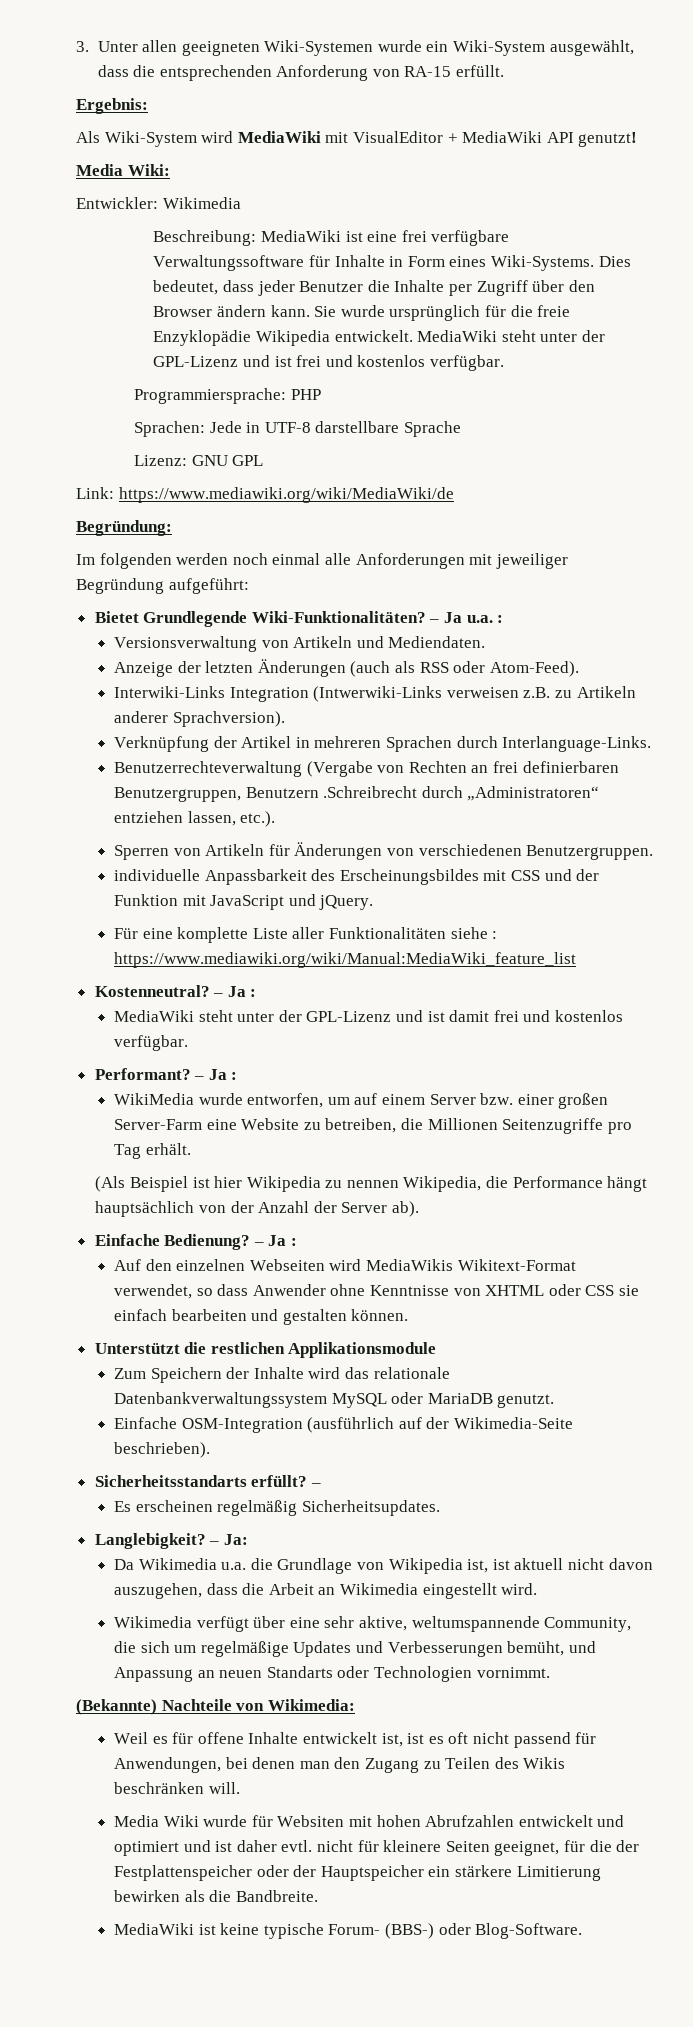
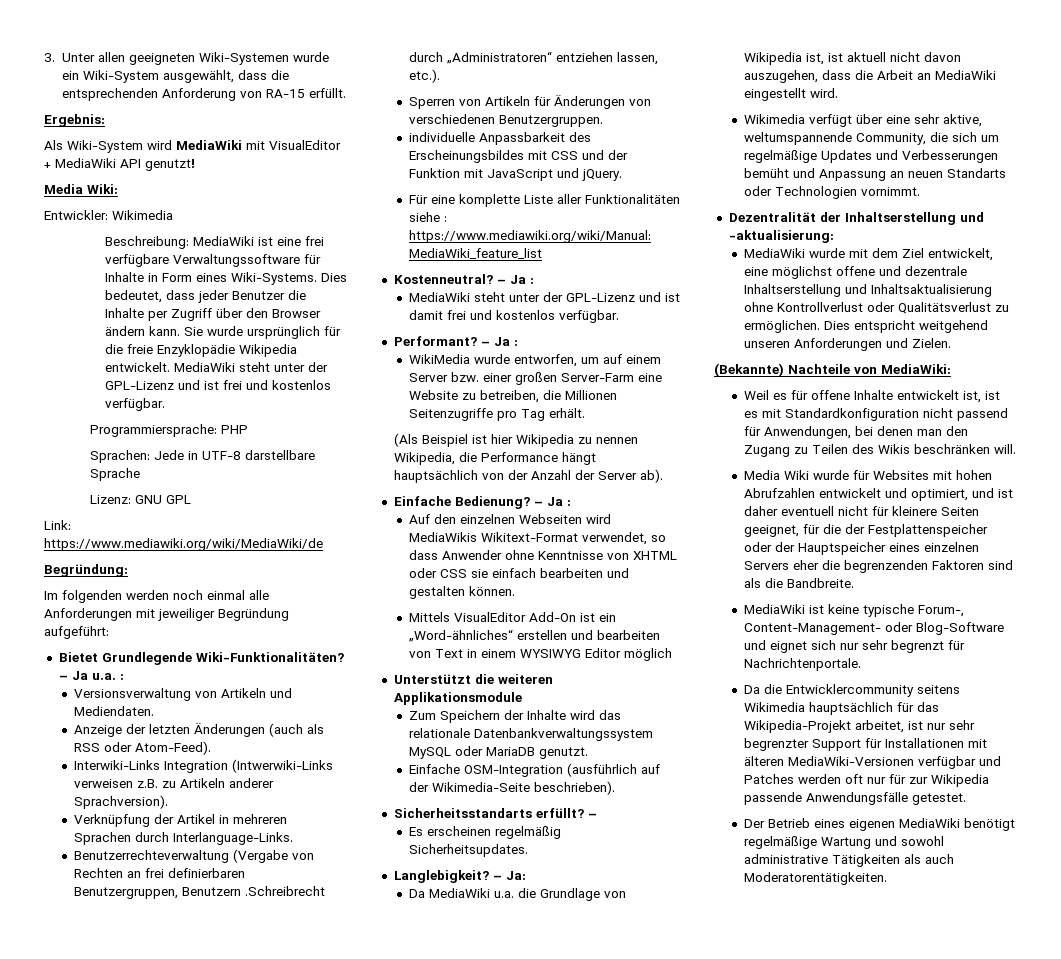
(409, 1315) none -> [409,612,617,622] [409,629,661,642] [409,648,673,661] // Mittels VisualEditor Add-On ist ein „Word-ähnliches“ erstellen und bearbeiten von Text in einem WYSIWYG Editor möglich
[210,1342,285,1354] restlichen -> [497,674,553,684] weiteren
[138,1558,217,1570] Wikimedia -> [429,888,491,898] MediaWiki
[340,1583,419,1595] Wikimedia -> [935,70,997,80] MediaWiki
[507,1641,565,1656] bemüht, -> [744,168,790,178] bemüht
(550, 1672) none -> [728,212,984,225] [728,230,834,243] [744,248,994,261] [744,266,968,279] [744,284,993,297] [744,302,1010,314] [744,320,989,333] [744,338,952,351] // Dezentralität der Inhaltserstellung und -aktualisierung: // MediaWiki wurde mit dem Ziel entwickelt, eine möglichst offene und dezentrale Inhaltserstellung und Inhaltsaktualisierung ohne Kontrollverlust oder Qualitätsverlust zu ermöglichen. Dies entspricht weitgehend unseren Anforderungen und Zielen.
[267,1699,355,1711] Wikimedia: -> [881,364,951,374] MediaWiki:
[448,1732,469,1744] oft -> [762,408,920,421] mit Standardkonfiguration
[277,1815,345,1827] Websiten -> [873,470,930,480] Websites
[114,1841,180,1856] optimiert -> [911,489,969,501] optimiert,
[281,1840,313,1852] evtl. -> [781,506,835,516] eventuell
[428,1865,601,1881] [114,1890,181,1902] ein stärkere Limitierung bewirken -> [889,542,980,552] [744,560,1014,573] eines einzelnen Servers eher die begrenzenden Faktoren sind
[328,1923,583,1939] Forum- (BBS-) oder Blog-Software. -> [918,605,965,617] [744,622,1005,635] [744,640,966,653] [744,658,862,671] [744,684,961,697] [744,702,940,715] [744,720,976,733] [744,738,988,751] [744,756,1002,769] [744,774,990,787] [744,792,967,805] [744,818,1016,831] [744,836,945,849] [744,854,955,867] [744,872,888,885] Forum-, Content-Management- oder Blog-Software und eignet sich nur sehr begrenzt für Nachrichtenportale. // Da die Entwicklercommunity seitens Wikimedia hauptsächlich für das Wikipedia-Projekt arbeitet, ist nur sehr begrenzter Support für Installationen mit älteren MediaWiki-Versionen verfügbar und Patches werden oft nur für zur Wikipedia passende Anwendungsfälle getestet. // Der Betrieb eines eigenen MediaWiki benötigt regelmäßige Wartung und sowohl administrative Tätigkeiten als auch Moderatorentätigkeiten.

